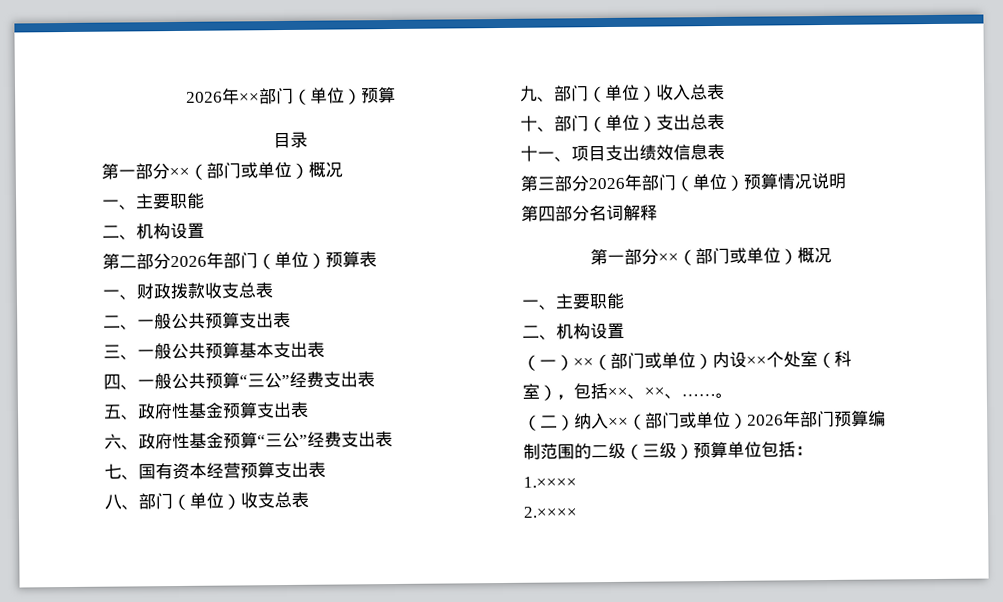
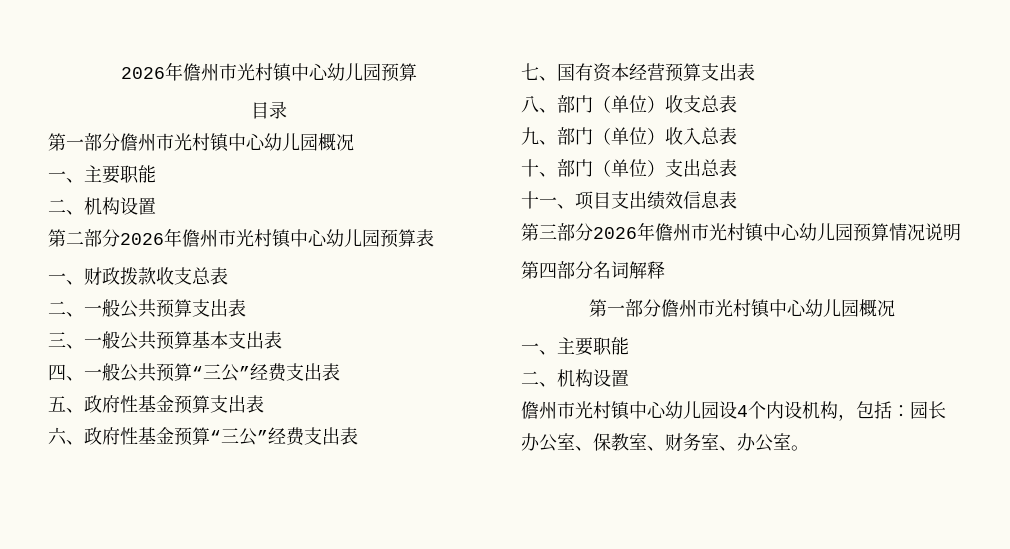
[185,87,362,105] 2026年××部门（单位） -> [120,62,381,82] 2026年儋州市光村镇中心幼儿园
[169,161,309,180] ××（部门或单位） -> [120,133,318,152] 儋州市光村镇中心幼儿园
[223,251,326,270] 部门（单位） -> [182,229,380,248] 儋州市光村镇中心幼儿园
[641,173,744,192] 部门（单位） -> [655,223,853,242] 儋州市光村镇中心幼儿园
[657,246,832,266] [521,292,625,310] [522,322,625,340] [522,350,852,371] [522,383,733,401] [523,410,886,431] [523,441,813,460] [523,476,577,488] [523,506,578,518] ××（部门或单位）概况 // 一、主要职能 // 二、机构设置 // （一）××（部门或单位）内设××个处室（科室），包括××、××、……。 // （二）纳入××（部门或单位）2026年部门预算编制范围的二级（三级）预算单位包括： // 1.×××× // 2.×××× -> [660,299,895,318] [521,337,629,356] [521,369,629,387] [521,401,946,421] [521,433,809,452] 儋州市光村镇中心幼儿园概况 // 一、主要职能 // 二、机构设置 // 儋州市光村镇中心幼儿园设4个内设机构，包括：园长办公室、保教室、财务室、办公室。

